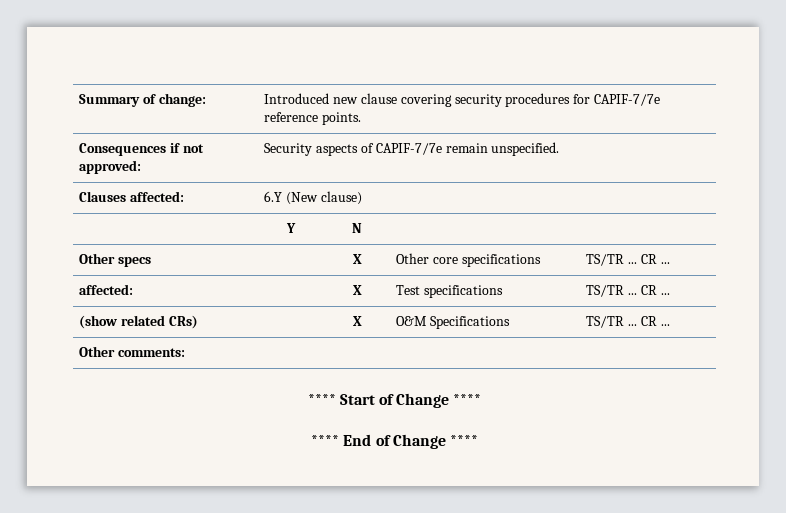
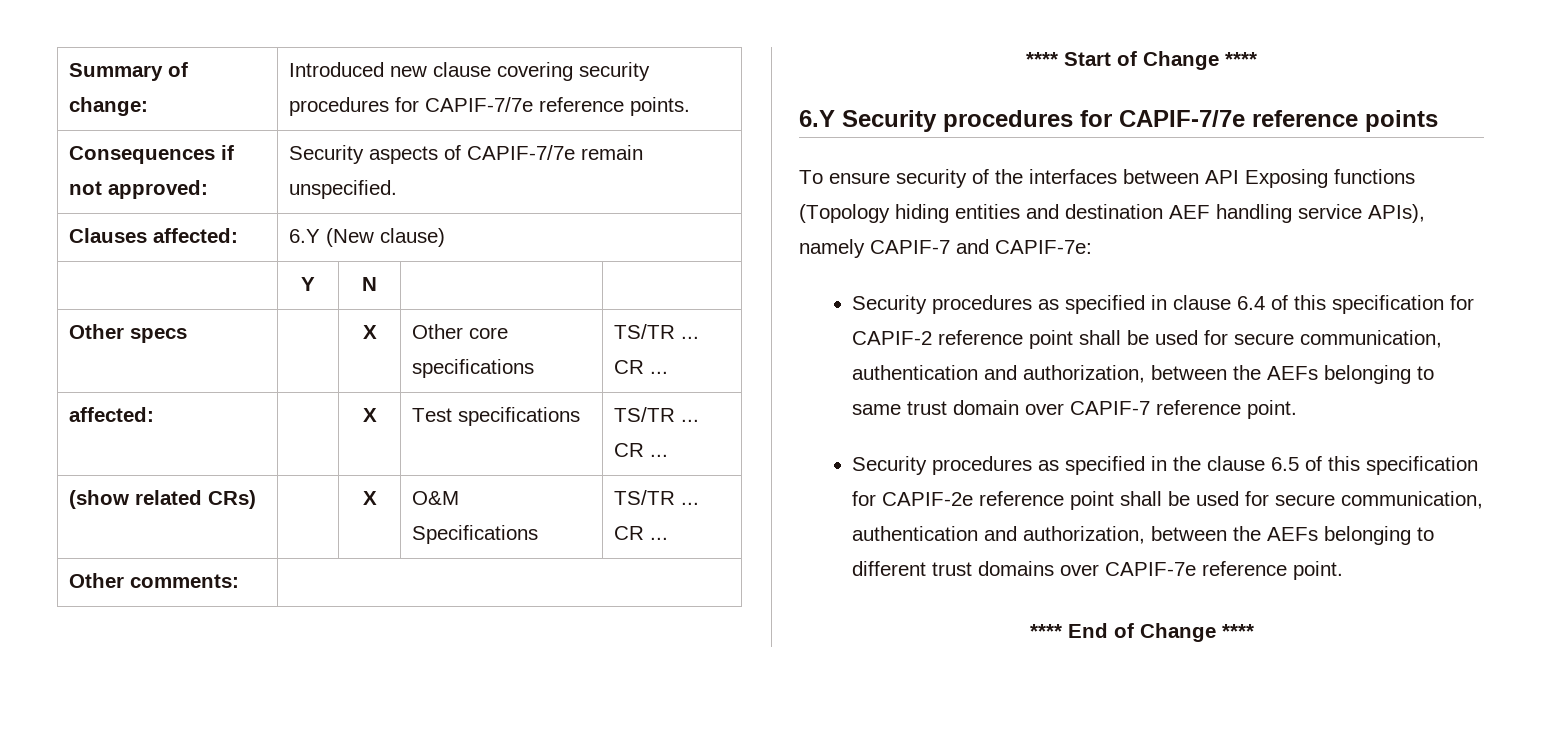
(482, 399) none -> [799,110,1438,132] [799,169,1415,188] [799,204,1425,223] [799,239,1092,258] [852,295,1475,314] [852,330,1443,349] [852,365,1435,384] [852,400,1298,419] [852,456,1479,475] [852,491,1484,510] [852,526,1435,545] [852,561,1344,580] // 6.Y Security procedures for CAPIF-7/7e reference points // To ensure security of the interfaces between API Exposing functions (Topology hiding entities and destination AEF handling service APIs), namely CAPIF-7 and CAPIF-7e: // Security procedures as specified in clause 6.4 of this specification for CAPIF-2 reference point shall be used for secure communication, authentication and authorization, between the AEFs belonging to same trust domain over CAPIF-7 reference point. // Security procedures as specified in the clause 6.5 of this specification for CAPIF-2e reference point shall be used for secure communication, authentication and authorization, between the AEFs belonging to different trust domains over CAPIF-7e reference point.

